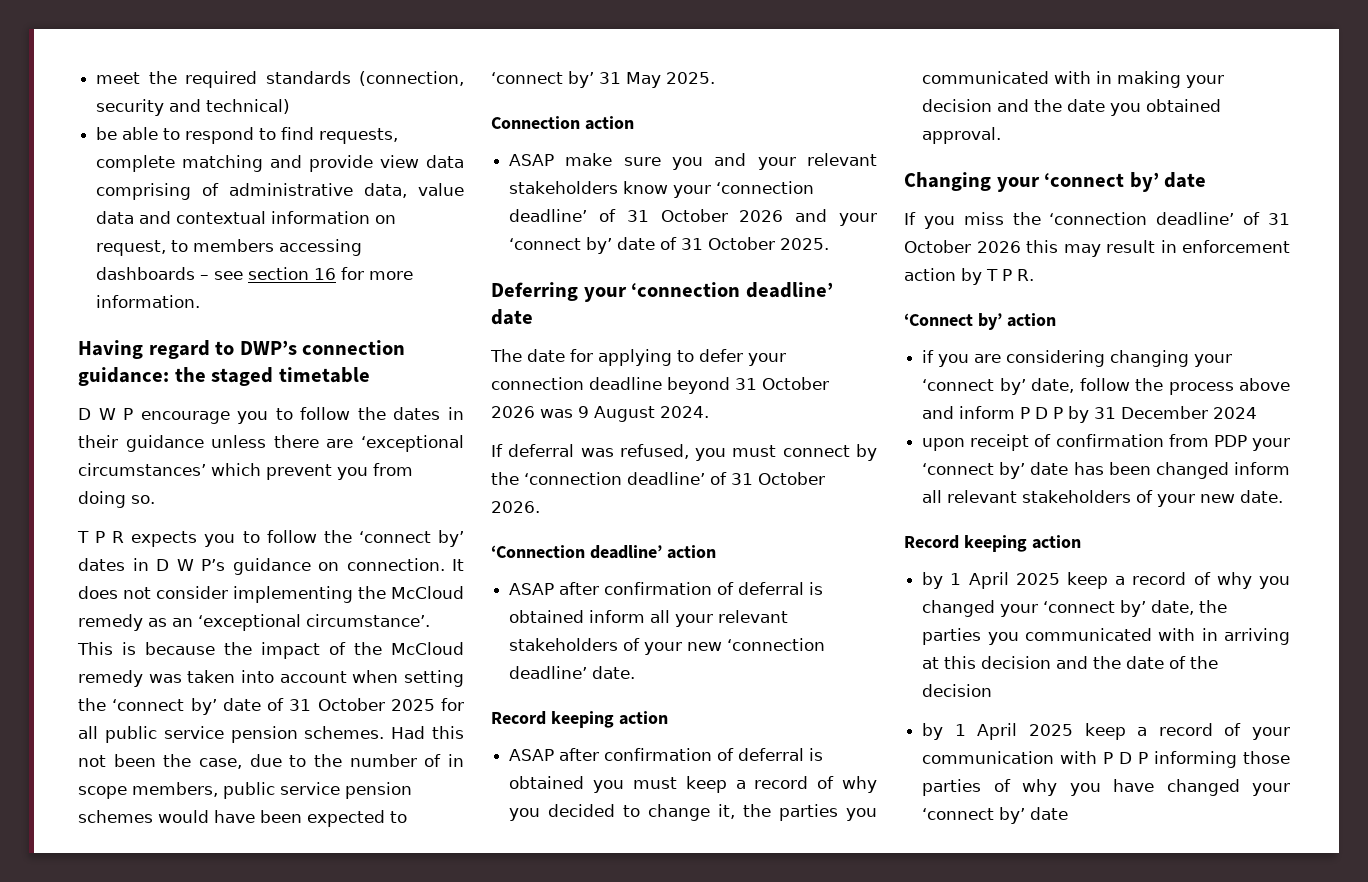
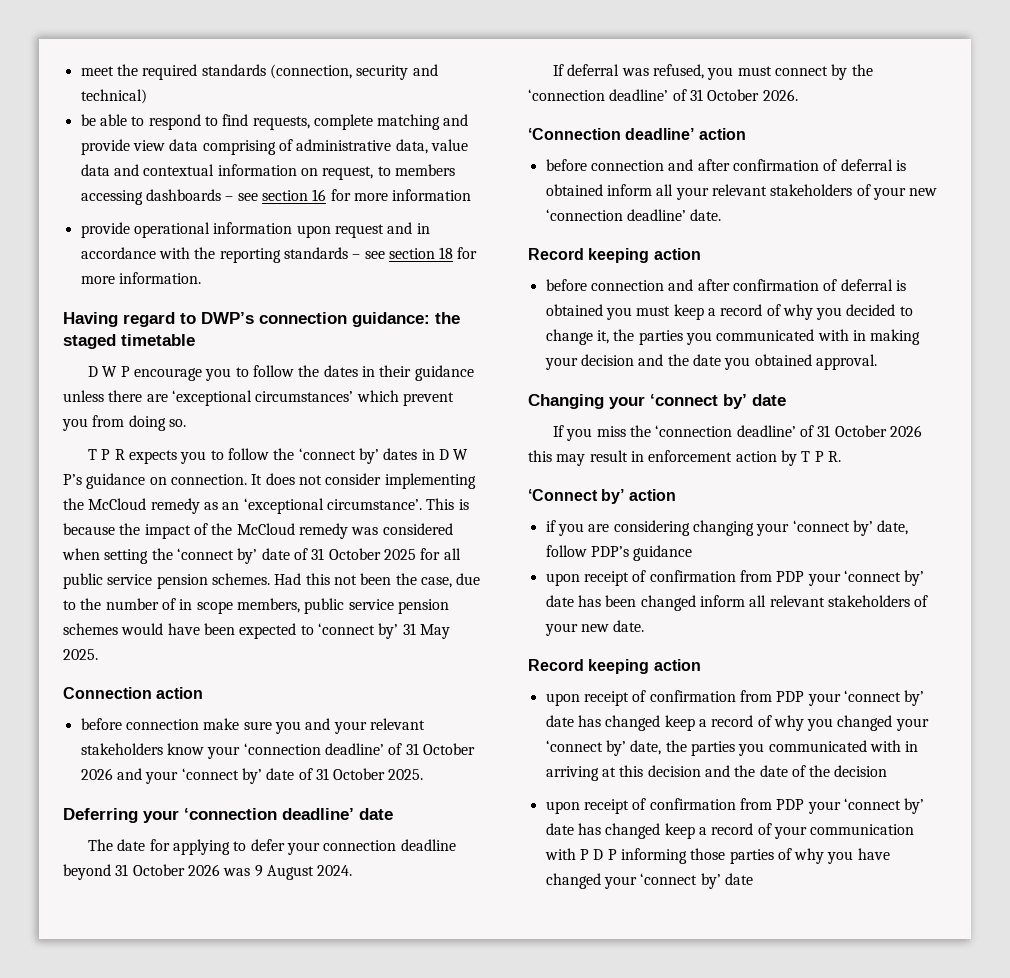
(414, 275) none -> [392,189,472,201] [80,222,430,238] [80,247,478,263] [80,276,115,284] information // provide operational information upon request and in accordance with the reporting standards – see section 18 for more
[187,670,347,683] taken into account -> [382,523,453,535] considered
[509,154,555,166] ASAP -> [80,718,199,730] before connection
[509,583,555,595] ASAP -> [545,159,694,171] before connection and
[509,749,555,761] ASAP -> [545,279,694,291] before connection and
[1135,378,1290,395] [922,406,1258,423] the process above and inform P D P by 31 December 2024 -> [590,545,693,561] PDP’s guidance
[922,572,1060,589] by 1 April 2025 -> [545,690,925,706] [545,715,661,731] upon receipt of confirmation from PDP your ‘connect by’ date has changed
[922,723,1073,740] by 1 April 2025 -> [545,798,925,814] [545,823,661,839] upon receipt of confirmation from PDP your ‘connect by’ date has changed

